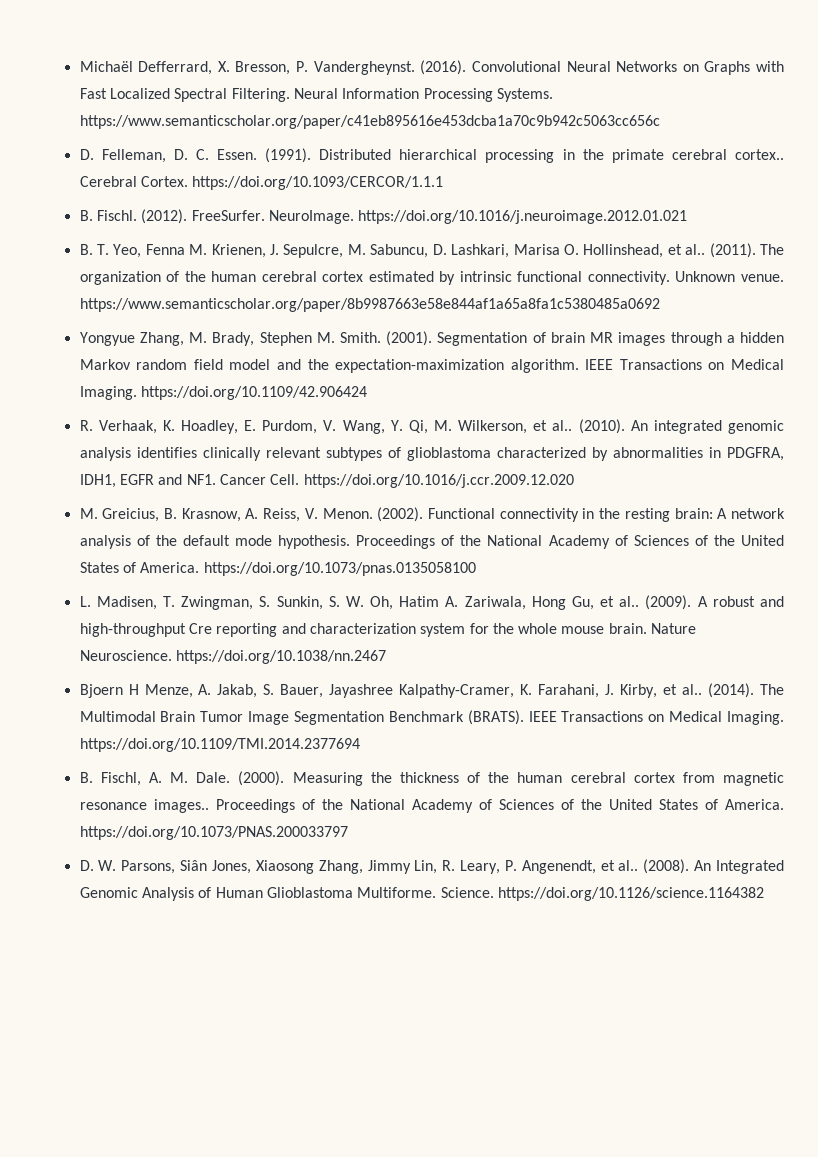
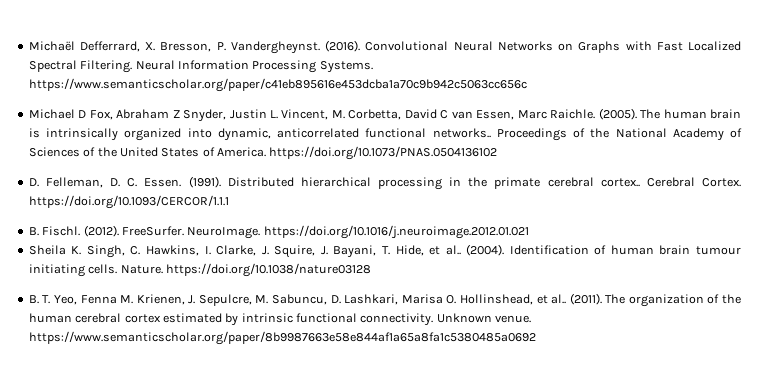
(660, 122) none -> [28,108,741,122] [28,128,742,141] [28,146,498,160] // Michael D Fox, Abraham Z Snyder, Justin L. Vincent, M. Corbetta, David C van Essen, Marc Raichle. (2005). The human brain is intrinsically organized into dynamic, anticorrelated functional networks.. Proceedings of the National Academy of Sciences of the United States of America. https://doi.org/10.1073/PNAS.0504136102
(688, 217) none -> [28,244,741,258] [28,263,371,277] // Sheila K. Singh, C. Hawkins, I. Clarke, J. Squire, J. Bayani, T. Hide, et al.. (2004). Identification of human brain tumour initiating cells. Nature. https://doi.org/10.1038/nature03128
[79,331,785,346] [79,359,785,373] [79,386,367,400] [79,419,784,434] [79,447,784,461] [79,474,574,488] [79,507,785,522] [79,535,785,549] [79,562,476,576] [79,595,785,610] [79,623,697,637] [79,650,386,664] [79,683,784,698] [79,710,785,725] [79,738,360,752] [79,771,785,786] [79,799,785,813] [79,826,348,840] [79,859,785,874] [79,887,764,901] // Yongyue Zhang, M. Brady, Stephen M. Smith. (2001). Segmentation of brain MR images through a hidden Markov random field model and the expectation-maximization algorithm. IEEE Transactions on Medical Imaging. https://doi.org/10.1109/42.906424 // R. Verhaak, K. Hoadley, E. Purdom, V. Wang, Y. Qi, M. Wilkerson, et al.. (2010). An integrated genomic analysis identifies clinically relevant subtypes of glioblastoma characterized by abnormalities in PDGFRA, IDH1, EGFR and NF1. Cancer Cell. https://doi.org/10.1016/j.ccr.2009.12.020 // M. Greicius, B. Krasnow, A. Reiss, V. Menon. (2002). Functional connectivity in the resting brain: A network analysis of the default mode hypothesis. Proceedings of the National Academy of Sciences of the United States of America. https://doi.org/10.1073/pnas.0135058100 // L. Madisen, T. Zwingman, S. Sunkin, S. W. Oh, Hatim A. Zariwala, Hong Gu, et al.. (2009). A robust and high-throughput Cre reporting and characterization system for the whole mouse brain. Nature Neuroscience. https://doi.org/10.1038/nn.2467 // Bjoern H Menze, A. Jakab, S. Bauer, Jayashree Kalpathy-Cramer, K. Farahani, J. Kirby, et al.. (2014). The Multimodal Brain Tumor Image Segmentation Benchmark (BRATS). IEEE Transactions on Medical Imaging. https://doi.org/10.1109/TMI.2014.2377694 // B. Fischl, A. M. Dale. (2000). Measuring the thickness of the human cerebral cortex from magnetic resonance images.. Proceedings of the National Academy of Sciences of the United States of America. https://doi.org/10.1073/PNAS.200033797 // D. W. Parsons, Siân Jones, Xiaosong Zhang, Jimmy Lin, R. Leary, P. Angenendt, et al.. (2008). An Integrated Genomic Analysis of Human Glioblastoma Multiforme. Science. https://doi.org/10.1126/science.1164382 -> (536, 338) none

